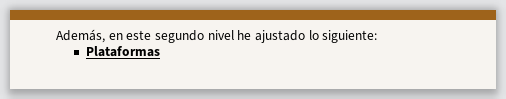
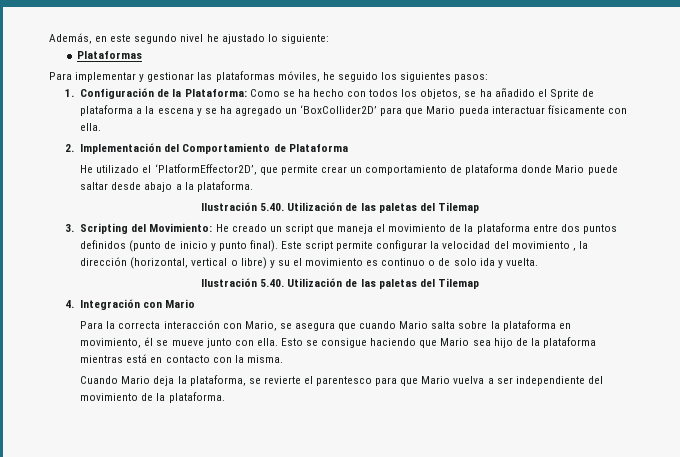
(160, 51) none -> [49,71,489,82] [64,88,595,99] [80,105,627,116] [80,123,102,131] [64,143,348,154] [80,164,618,175] [80,181,253,192] [201,202,479,213] [64,223,617,234] [80,240,588,252] [80,257,538,269] [201,278,479,289] [64,299,196,310] [80,320,571,331] [80,337,597,348] [80,354,283,363] [80,375,603,386] [80,392,225,403] // Para implementar y gestionar las plataformas móviles, he seguido los siguientes pasos: // 1. Configuración de la Plataforma: Como se ha hecho con todos los objetos, se ha añadido el Sprite de plataforma a la escena y se ha agregado un ‘BoxCollider2D’ para que Mario pueda interactuar físicamente con ella. // 2. Implementación del Comportamiento de Plataforma // He utilizado el ‘PlatformEffector2D’, que permite crear un comportamiento de plataforma donde Mario puede saltar desde abajo a la plataforma. // Ilustración 5.40. Utilización de las paletas del Tilemap // 3. Scripting del Movimiento: He creado un script que maneja el movimiento de la plataforma entre dos puntos definidos (punto de inicio y punto final). Este script permite configurar la velocidad del movimiento , la dirección (horizontal, vertical o libre) y su el movimiento es continuo o de solo ida y vuelta. // Ilustración 5.40. Utilización de las paletas del Tilemap // 4. Integración con Mario // Para la correcta interacción con Mario, se asegura que cuando Mario salta sobre la plataforma en movimiento, él se mueve junto con ella. Esto se consigue haciendo que Mario sea hijo de la plataforma mientras está en contacto con la misma. // Cuando Mario deja la plataforma, se revierte el parentesco para que Mario vuelva a ser independiente del movimiento de la plataforma.

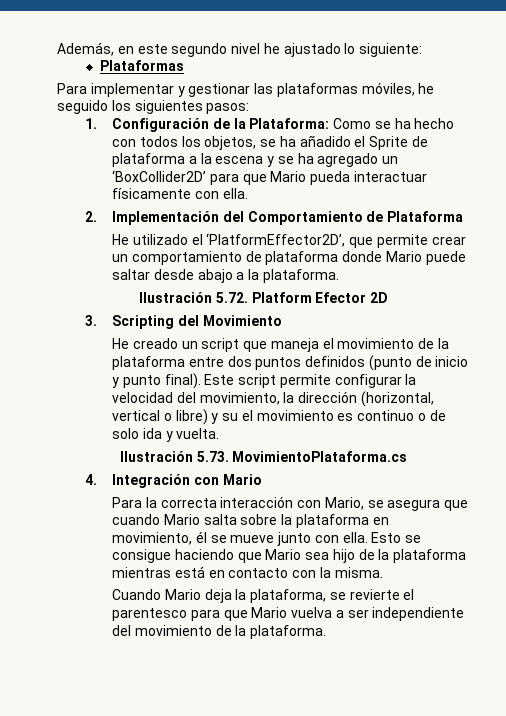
[260,202,479,213] 5.40. Utilización de las paletas del Tilemap -> [215,292,389,303] 5.72. Platform Efector 2D
[149,223,213,232] Movimiento: -> [202,315,282,326] Movimiento //
[511,241,576,251] movimiento , -> [199,392,280,405] movimiento,
[260,278,479,289] 5.40. Utilización de las paletas del Tilemap -> [196,451,408,462] 5.73. MovimientoPlataforma.cs

